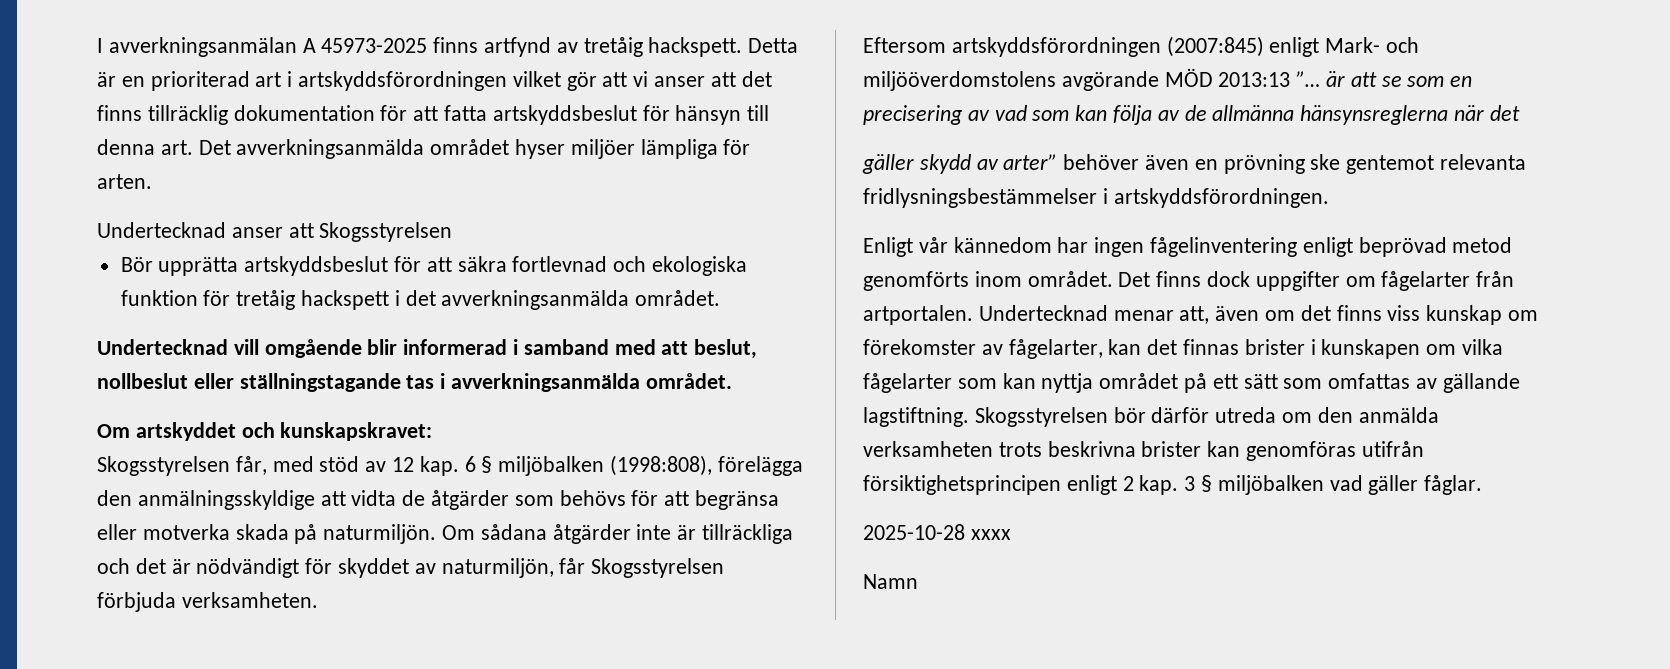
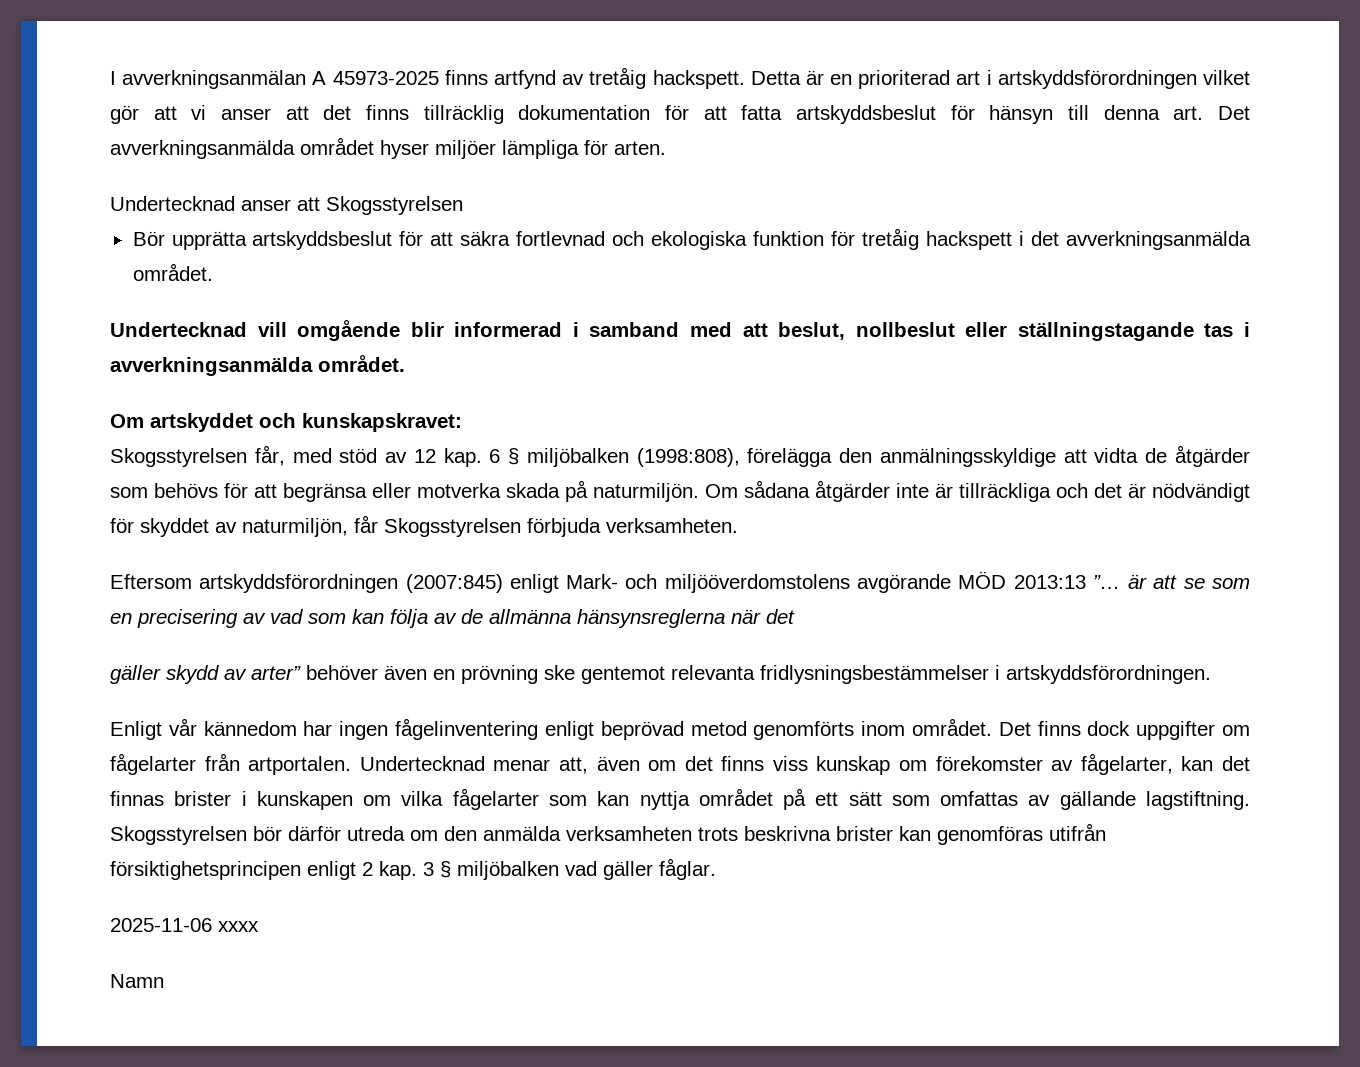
[863,524,965,540] 2025-10-28 -> [110,918,212,932] 2025-11-06

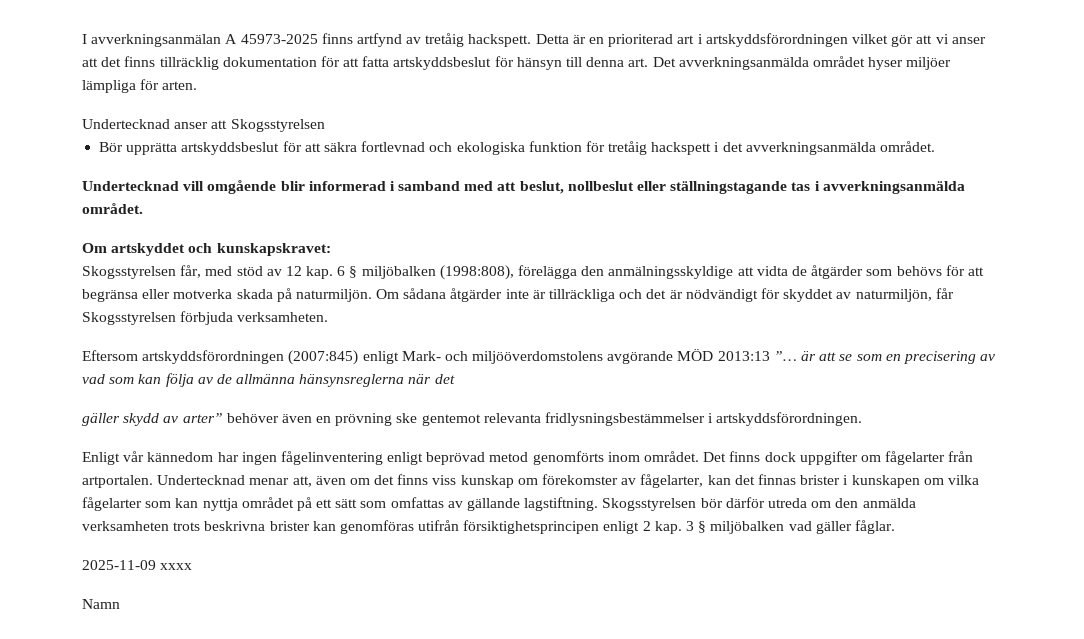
[110,918,212,932] 2025-11-06 -> [82,560,156,570] 2025-11-09

